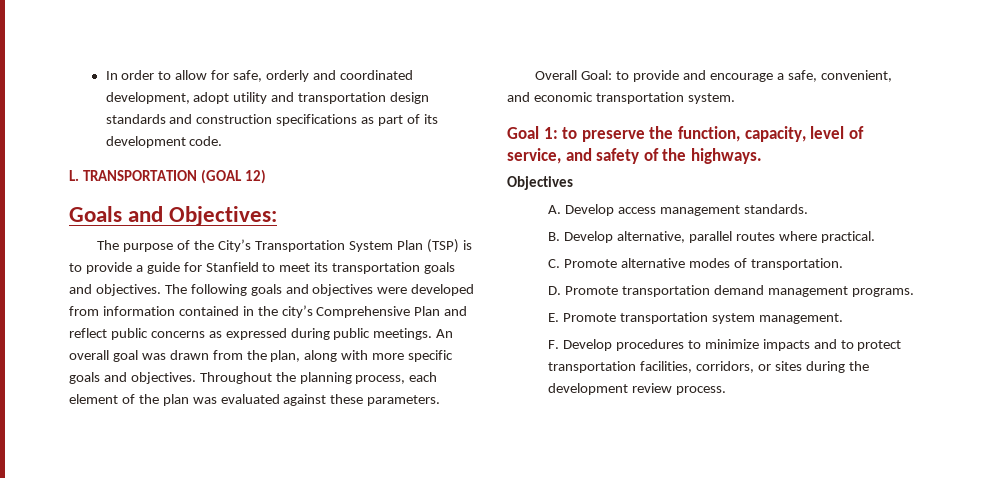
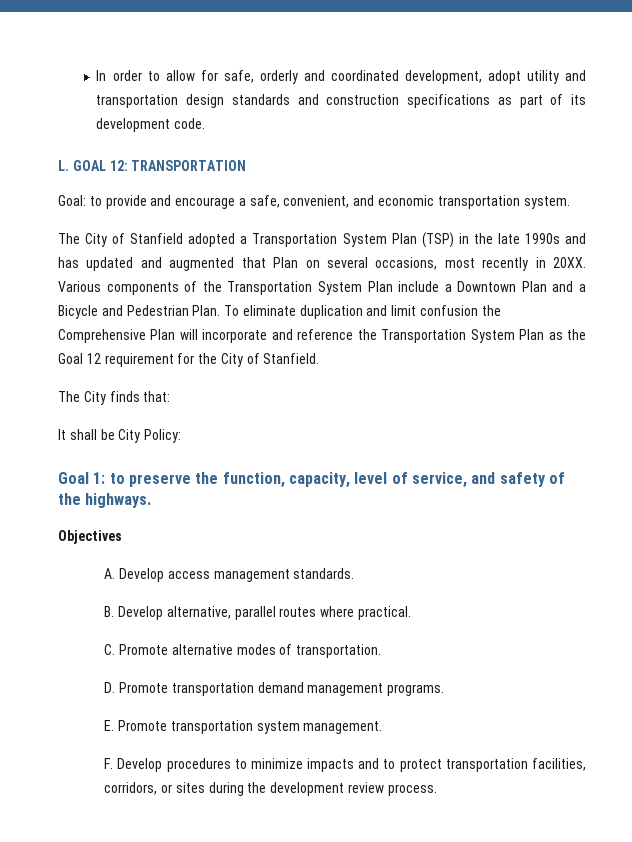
(79, 175) none -> [72,160,128,171] GOAL 12:
[200,169,266,184] [69,206,278,226] [97,239,472,253] [69,262,456,274] [69,284,475,296] [69,305,468,318] [69,328,454,340] [69,350,454,362] [69,372,438,384] [69,394,441,406] [535,70,578,80] (GOAL 12) // Goals and Objectives: // The purpose of the City’s Transportation System Plan (TSP) is to provide a guide for Stanfield to meet its transportation goals and objectives. The following goals and objectives were developed from information contained in the city’s Comprehensive Plan and reflect public concerns as expressed during public meetings. An overall goal was drawn from the plan, along with more specific goals and objectives. Throughout the planning process, each element of the plan was evaluated against these parameters. // Overall -> (247, 165) //
(735, 98) none -> [58,232,586,248] [58,257,587,271] [58,281,586,295] [58,305,501,319] [58,329,586,343] [58,353,320,367] [58,391,171,405] [58,429,182,443] // The City of Stanfield adopted a Transportation System Plan (TSP) in the late 1990s and has updated and augmented that Plan on several occasions, most recently in 20XX. Various components of the Transportation System Plan include a Downtown Plan and a Bicycle and Pedestrian Plan. To eliminate duplication and limit confusion the Comprehensive Plan will incorporate and reference the Transportation System Plan as the Goal 12 requirement for the City of Stanfield. // The City finds that: // It shall be City Policy:

